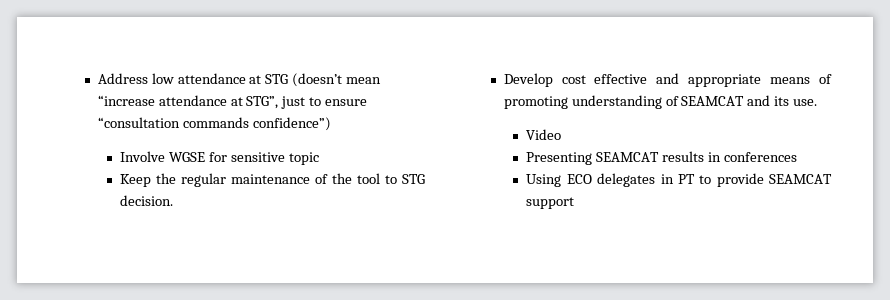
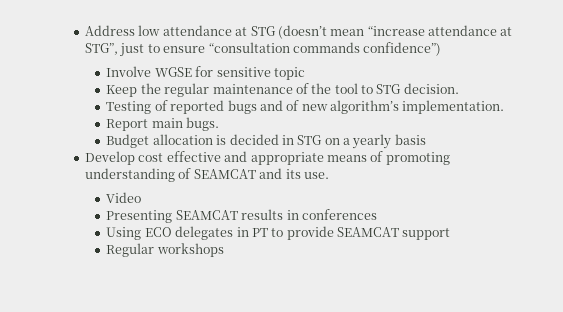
(174, 200) none -> [106,100,505,114] [106,117,220,131] [106,134,426,149] // Testing of reported bugs and of new algorithm’s implementation. // Report main bugs. // Budget allocation is decided in STG on a yearly basis
(575, 203) none -> [106,243,224,257] // Regular workshops

